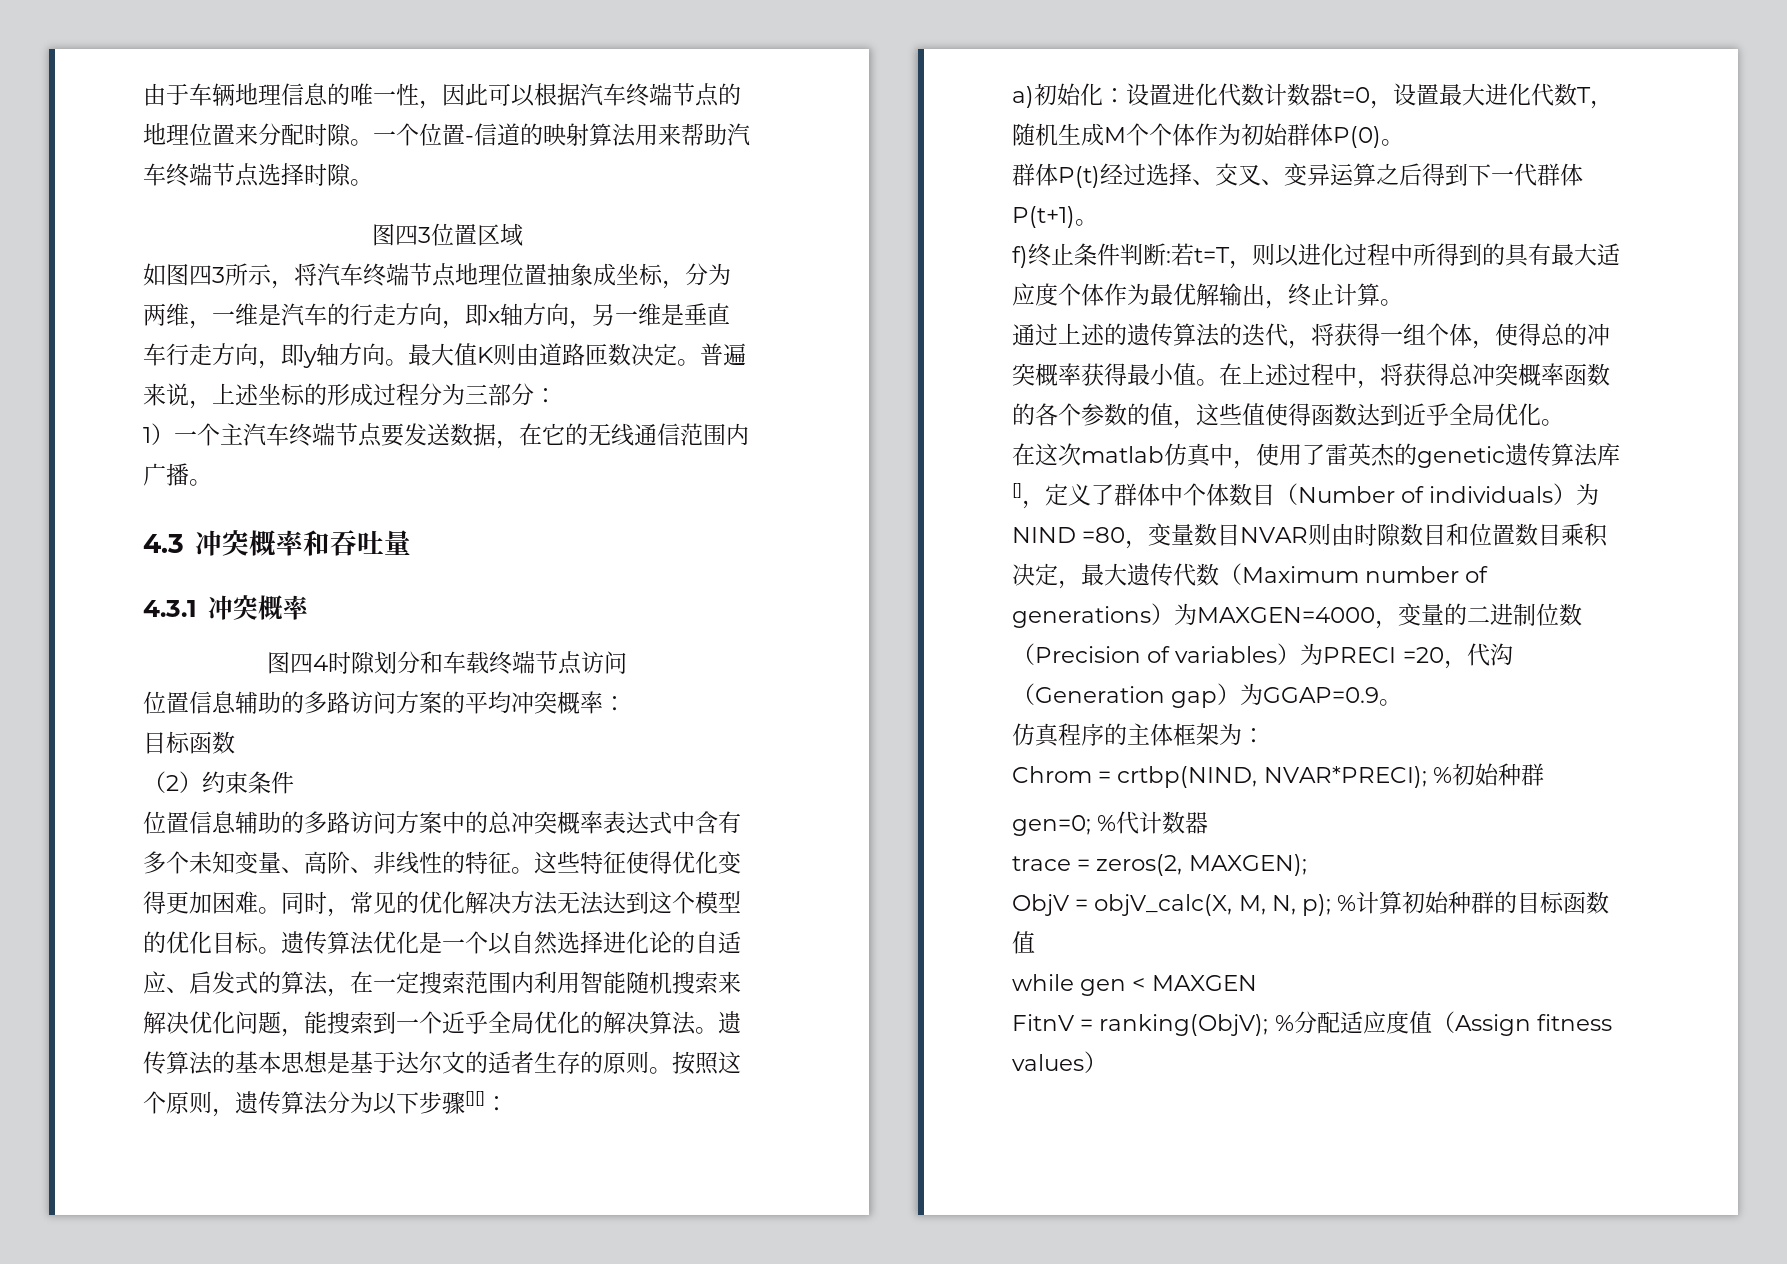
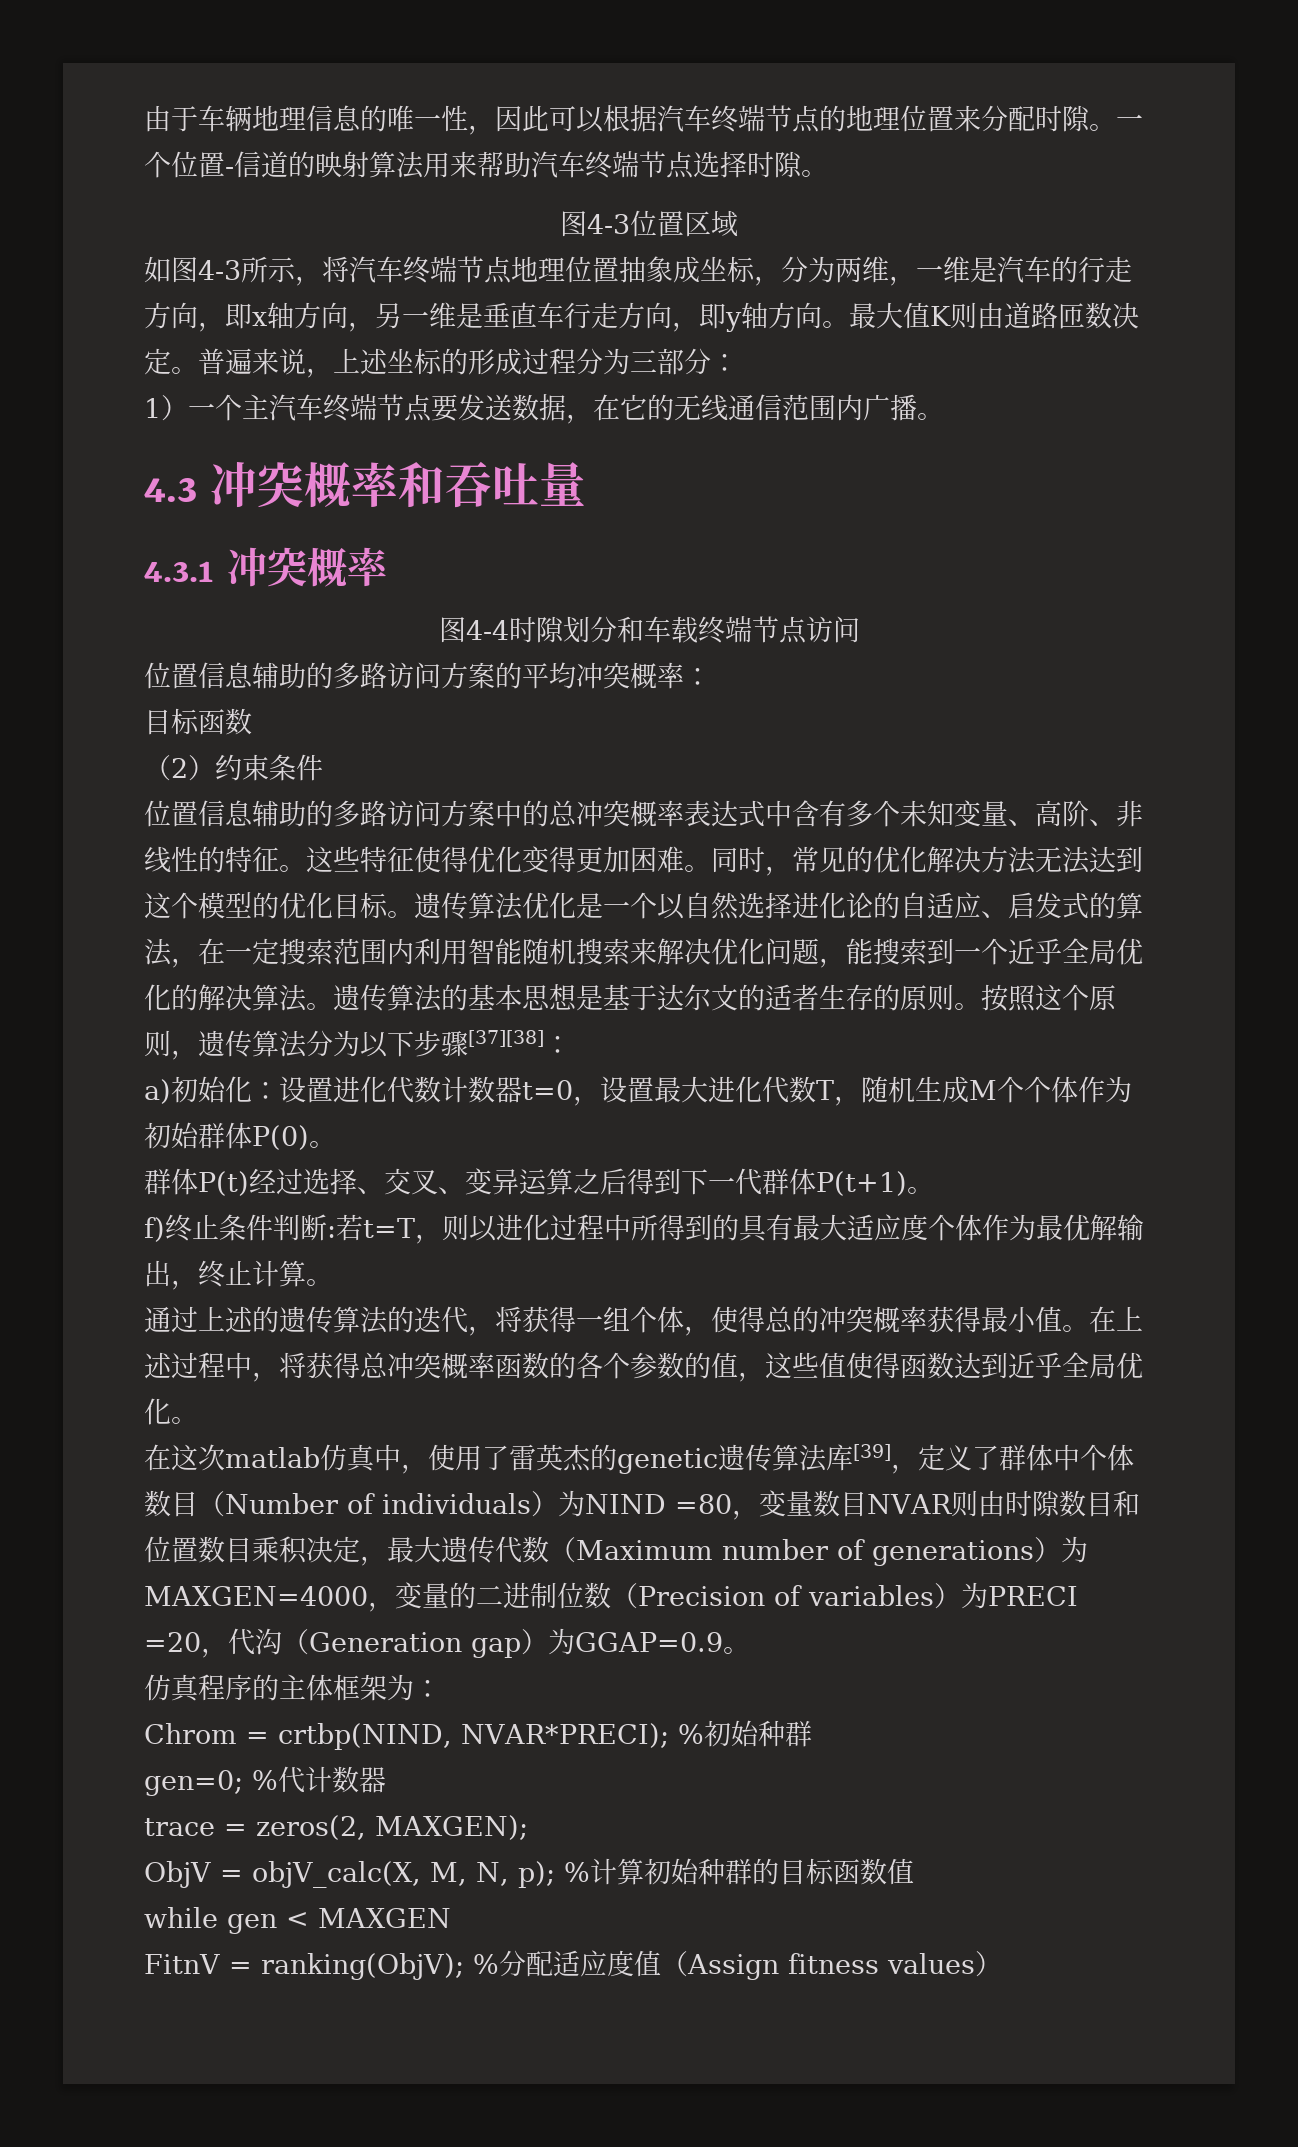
[394,225,431,245] 四3 -> [587,214,630,234] 4-3
[189,265,225,285] 四3 -> [198,260,241,280] 4-3
[290,653,328,673] 四4 -> [465,620,509,640] 4-4
[465,1091,485,1106] [][] -> [468,1030,544,1047] [37][38]
[1012,483,1022,498] [] -> [853,1444,891,1461] [39]

